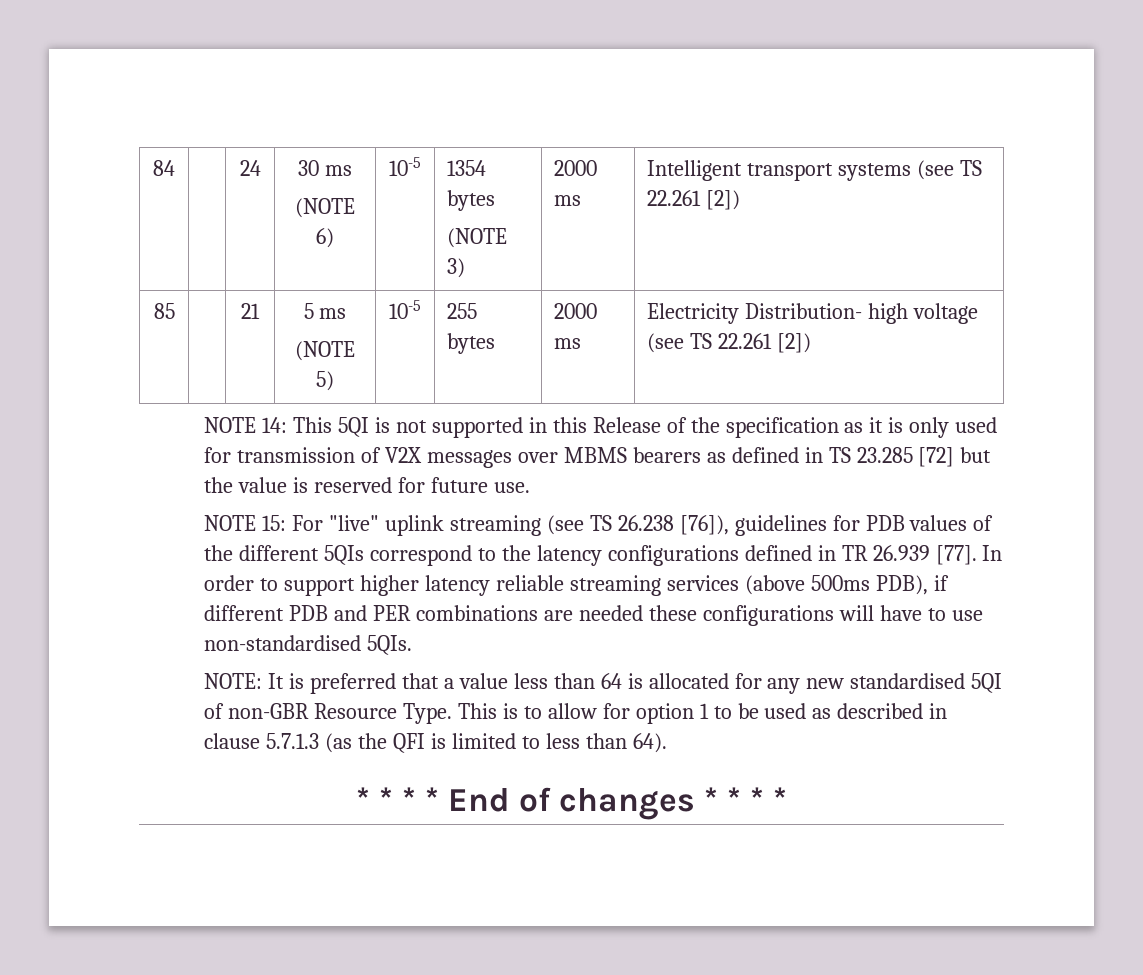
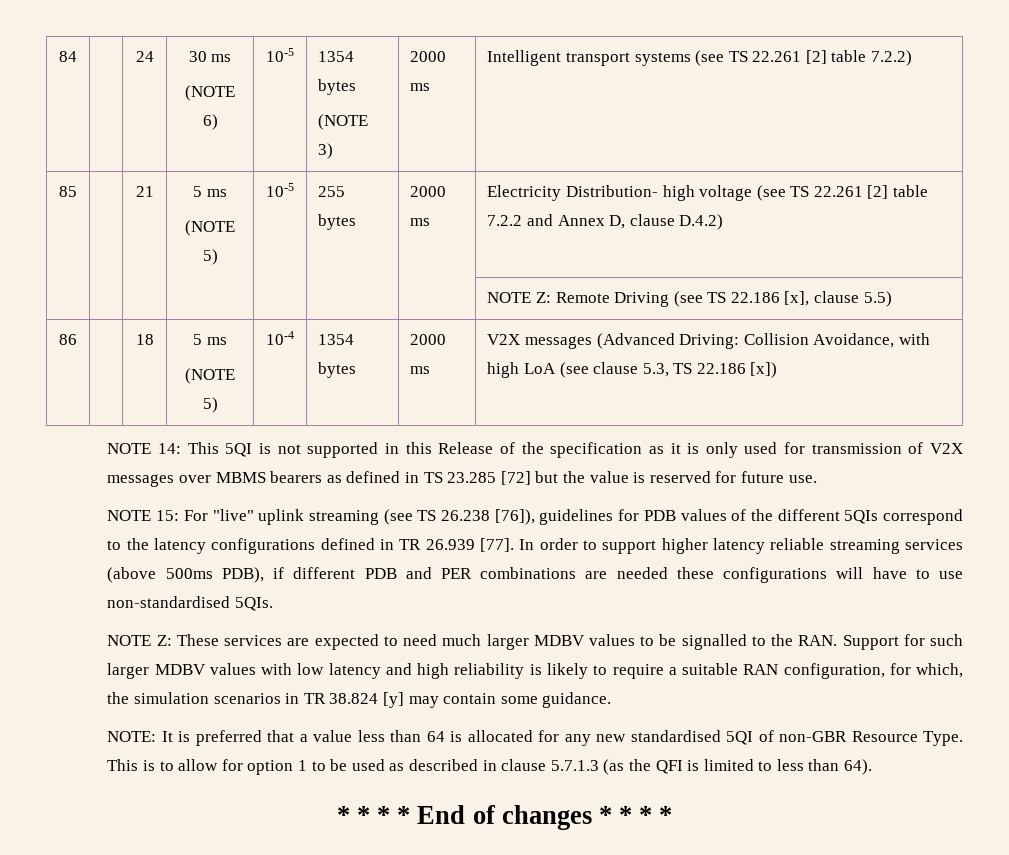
[706,190,741,210] [2]) -> [805,50,913,66] [2] table 7.2.2)
[777,333,812,353] [2]) -> [867,185,929,199] [487,214,724,230] [487,291,892,307] [59,334,77,345] [135,334,154,345] [193,334,227,345] [185,368,235,384] [202,397,218,413] [266,331,294,345] [318,334,355,345] [318,362,357,378] [410,334,447,345] [410,366,431,374] [487,333,930,349] [487,362,778,378] [2] table 7.2.2 and Annex D, clause D.4.2) // | | | | | | | NOTE Z: Remote Driving (see TS 22.186 [x], clause 5.5) // 86 | | 18 | 5 ms // (NOTE 5) | 10-4 | 1354 bytes | 2000 ms | V2X messages (Advanced Driving: Collision Avoidance, with high LoA (see clause 5.3, TS 22.186 [x])
(413, 645) none -> [107,634,963,650] [107,663,963,679] [107,692,612,708] // NOTE Z: These services are expected to need much larger MDBV values to be signalled to the RAN. Support for such larger MDBV values with low latency and high reliability is likely to require a suitable RAN configuration, for which, the simulation scenarios in TR 38.824 [y] may contain some guidance.

